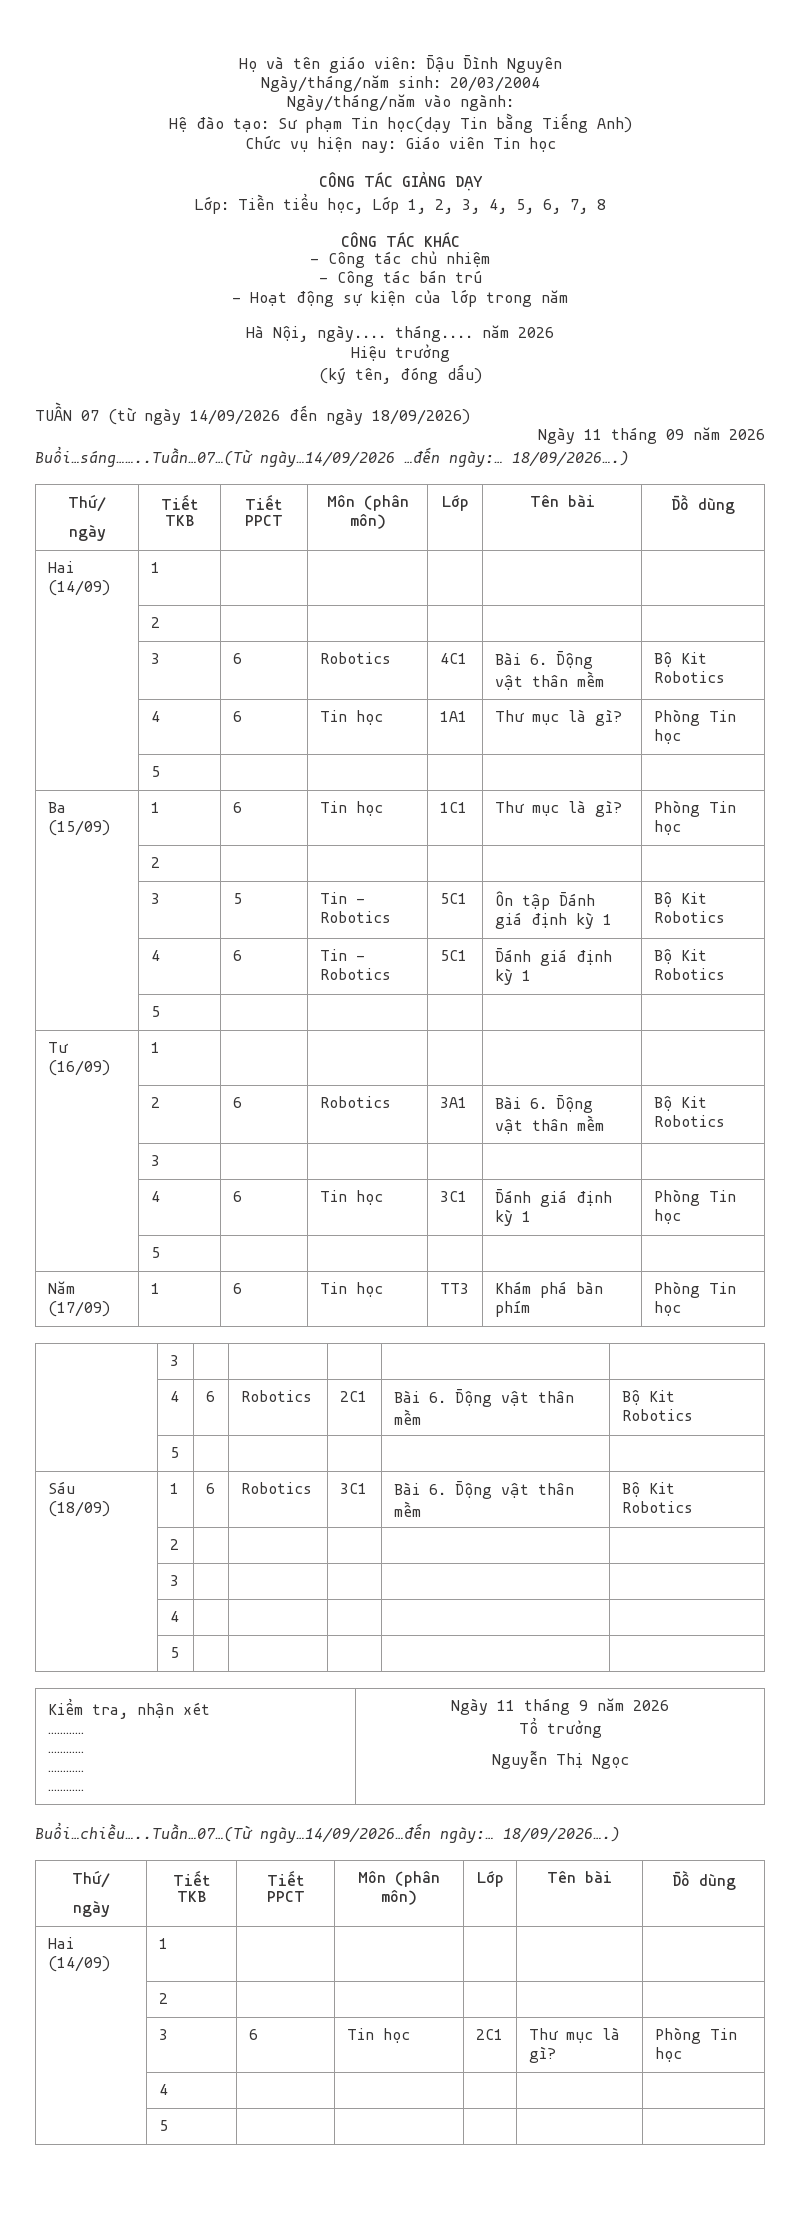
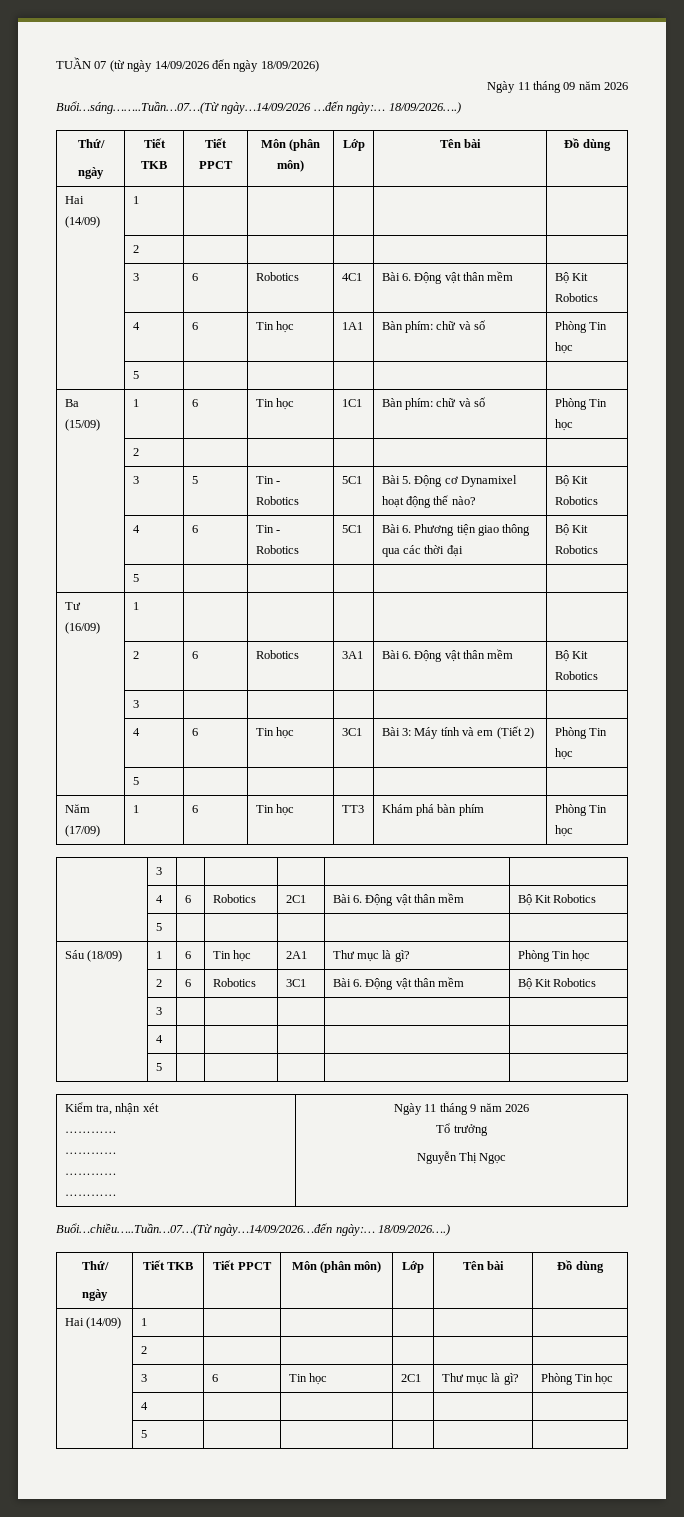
[238,55,562,73] [260,75,540,92] [286,94,514,111] [168,113,632,133] [244,135,556,153] [318,171,483,191] [194,193,606,214] [340,232,460,247] [310,251,490,268] [318,270,482,287] [232,289,568,307] [246,325,554,342] [350,344,450,362] [318,364,482,384] Họ và tên giáo viên: Đậu Đình Nguyên // Ngày/tháng/năm sinh: 20/03/2004 // Ngày/tháng/năm vào ngành: // Hệ đào tạo: Sư phạm Tin học(dạy Tin bằng Tiếng Anh) // Chức vụ hiện nay: Giáo viên Tin học // CÔNG TÁC GIẢNG DẠY // Lớp: Tiền tiểu học, Lớp 1, 2, 3, 4, 5, 6, 7, 8 // CÔNG TÁC KHÁC // - Công tác chủ nhiệm // - Công tác bán trú // - Hoạt động sự kiện của lớp trong năm // Hà Nội, ngày.... tháng.... năm 2026 // Hiệu trưởng // (ký tên, đóng dấu) // -> (56, 63) none
[494,709,622,726] Thư mục là gì? -> [381,320,487,333] Bàn phím: chữ và số
[494,800,622,817] Thư mục là gì? -> [381,397,487,410] Bàn phím: chữ và số
[494,891,595,910] [494,912,612,929] Ôn tập Đánh giá định kỳ 1 -> [381,475,518,487] [381,495,476,508] Bài 5. Động cơ Dynamixel hoạt động thế nào?
[494,948,612,966] [494,968,531,985] Đánh giá định kỳ 1 -> [381,524,531,536] [381,545,463,557] Bài 6. Phương tiện giao thông qua các thời đại
[494,1189,612,1207] [494,1209,531,1226] Đánh giá định kỳ 1 -> [381,726,535,739] Bài 3: Máy tính và em (Tiết 2)
(215, 1488) none -> [212,950,251,962] [285,951,307,959] [332,950,410,962] [517,950,591,962] [155,979,162,987] [184,979,191,987] | Tin học | 2A1 | Thư mục là gì? | Phòng Tin học // | 2 | 6
[169,1539,179,1550] // | 2 | | | | | -> (597, 982) none

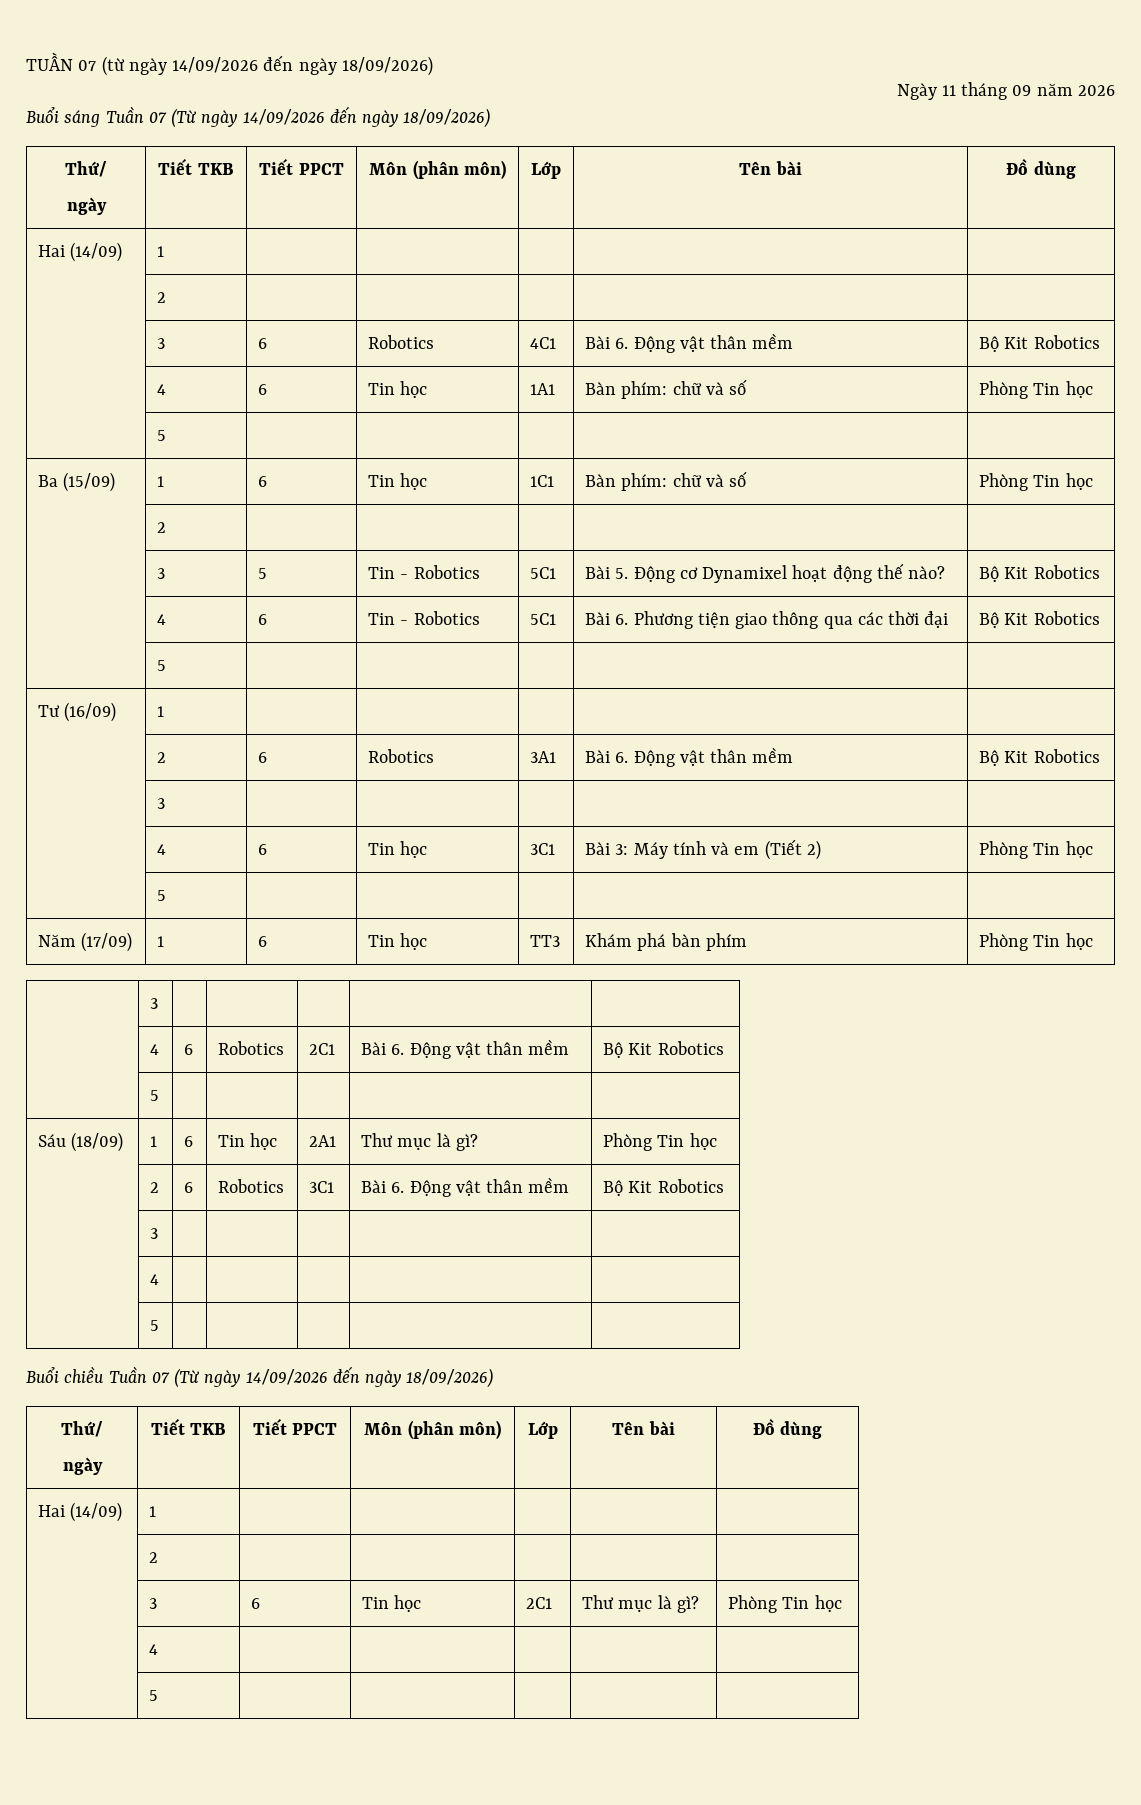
[56,101,461,114] Buổi…sáng……..Tuần…07…(Từ ngày…14/09/2026 …đến ngày:… 18/09/2026….) -> [26,106,491,128] Buổi sáng Tuần 07 (Từ ngày 14/09/2026 đến ngày 18/09/2026)
[64,1102,159,1115] [64,1131,117,1133] [64,1152,117,1154] [64,1173,117,1175] [64,1194,117,1196] [394,1103,529,1115] [436,1123,488,1136] [416,1151,507,1164] [56,1223,451,1236] // Kiểm tra, nhận xét // ………… // ………… // ………… // ………… | Ngày 11 tháng 9 năm 2026 // Tổ trưởng // Nguyễn Thị Ngọc // Buổi…chiều…..Tuần…07…(Từ ngày…14/09/2026…đến ngày:… 18/09/2026….) -> [26,1366,494,1388] // Buổi chiều Tuần 07 (Từ ngày 14/09/2026 đến ngày 18/09/2026)

